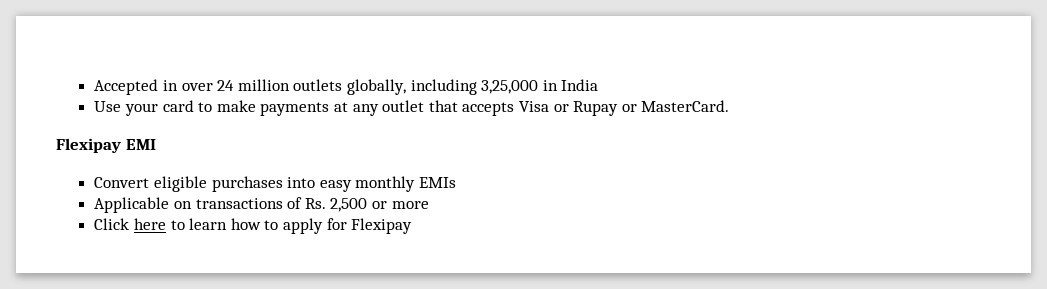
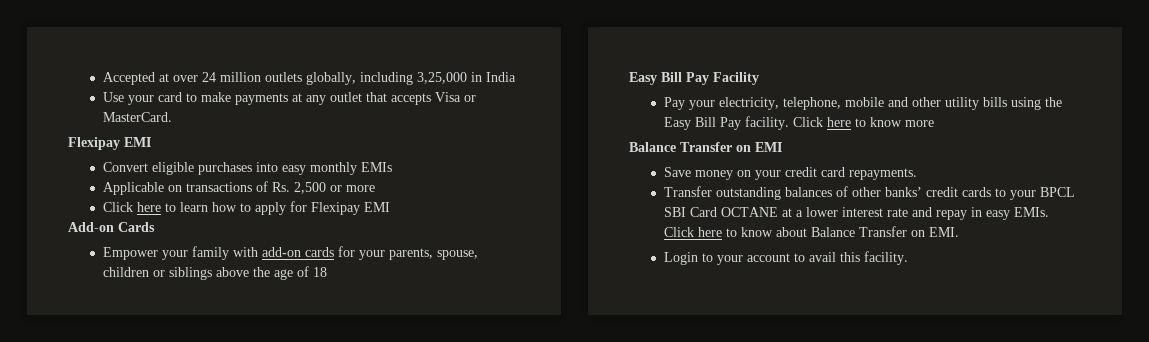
[163,80,179,91] in -> [158,73,169,82] at
[573,101,637,116] Rupay or -> (476, 98) none
(413, 226) none -> [363,202,390,212] [68,222,155,232] [102,246,478,260] [102,266,327,280] [629,72,759,85] [663,97,1062,110] [663,116,934,130] [629,142,782,152] [663,167,917,180] [663,186,1075,200] [663,207,1049,220] [663,226,959,237] [663,251,908,265] EMI // Add-on Cards // Empower your family with add-on cards for your parents, spouse, children or siblings above the age of 18 // Easy Bill Pay Facility // Pay your electricity, telephone, mobile and other utility bills using the Easy Bill Pay facility. Click here to know more // Balance Transfer on EMI // Save money on your credit card repayments. // Transfer outstanding balances of other banks’ credit cards to your BPCL SBI Card OCTANE at a lower interest rate and repay in easy EMIs. Click here to know about Balance Transfer on EMI. // Login to your account to avail this facility.

